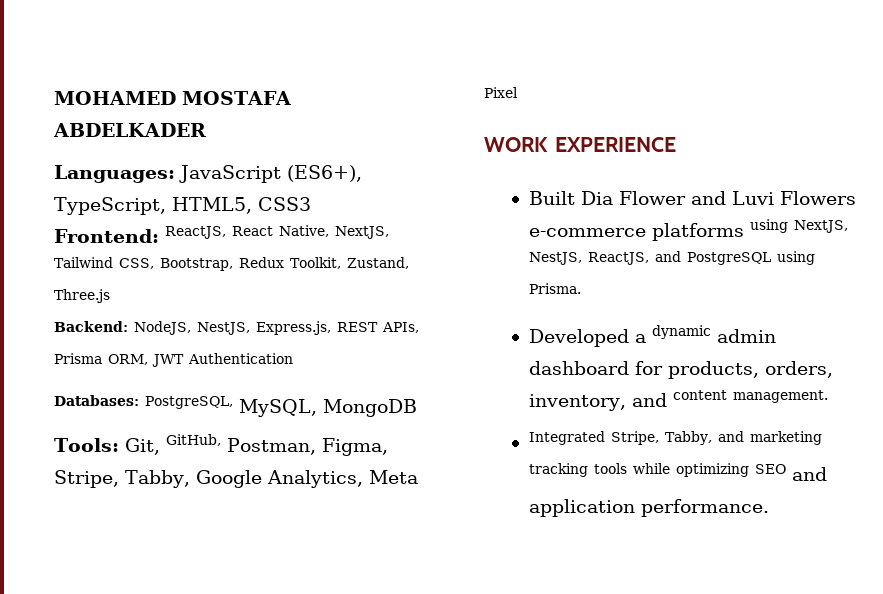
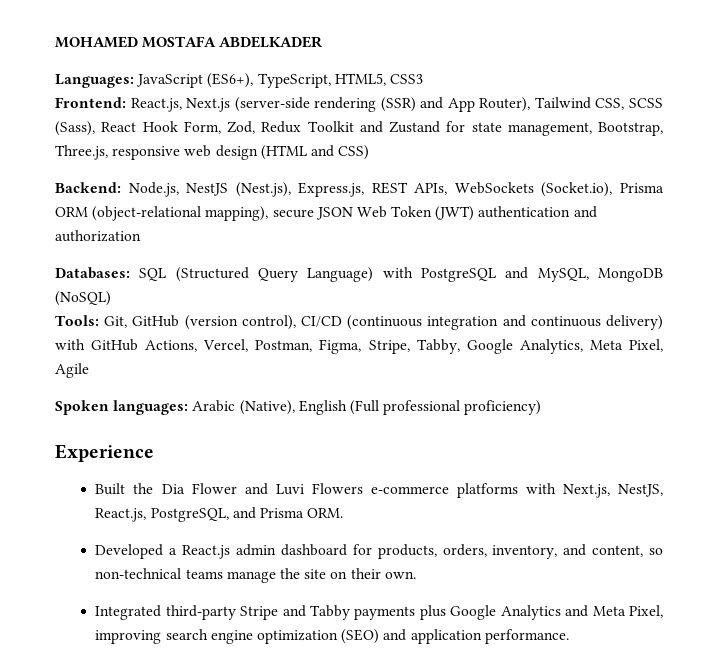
[165,225,389,239] [54,257,409,271] [54,289,110,303] [54,321,419,335] [54,353,293,367] [54,395,233,409] ReactJS, React Native, NextJS, Tailwind CSS, Bootstrap, Redux Toolkit, Zustand, Three.js // Backend: NodeJS, NestJS, Express.js, REST APIs, Prisma ORM, JWT Authentication // Databases: PostgreSQL, -> [130,97,663,112] [55,121,663,136] [55,145,370,160] [55,182,664,197] [55,206,597,221] [55,230,141,242] [55,267,529,282] React.js, Next.js (server-side rendering (SSR) and App Router), Tailwind CSS, SCSS (Sass), React Hook Form, Zod, Redux Toolkit and Zustand for state management, Bootstrap, Three.js, responsive web design (HTML and CSS) // Backend: Node.js, NestJS (Nest.js), Express.js, REST APIs, WebSockets (Socket.io), Prisma ORM (object-relational mapping), secure JSON Web Token (JWT) authentication and authorization // Databases: SQL (Structured Query Language) with PostgreSQL and
(417, 408) none -> [55,291,111,306] (NoSQL)
[165,434,221,446] GitHub, -> [132,315,663,330] [55,339,249,352] GitHub (version control), CI/CD (continuous integration and continuous delivery) with GitHub Actions, Vercel,
[484,87,518,98] [484,137,677,152] Pixel // WORK EXPERIENCE -> [629,339,663,352] [55,363,89,378] [55,400,542,415] [55,444,154,462] Pixel, Agile // Spoken languages: Arabic (Native), English (Full professional proficiency) // Experience
(576, 198) none -> [133,483,154,494] the
[750,219,849,233] [529,251,816,265] [529,283,582,294] using NextJS, NestJS, ReactJS, and PostgreSQL using Prisma. -> [525,483,663,498] [95,507,344,522] with Next.js, NestJS, React.js, PostgreSQL, and Prisma ORM.
[652,325,712,339] dynamic -> [182,545,231,559] React.js
[673,390,829,403] [529,431,823,445] [529,463,787,477] content management. // Integrated Stripe, Tabby, and marketing tracking tools while optimizing SEO -> [592,545,663,557] [95,568,416,583] [95,605,663,620] [95,629,380,644] content, so non-technical teams manage the site on their own. // Integrated third-party Stripe and Tabby payments plus Google Analytics and Meta Pixel, improving search engine optimization (SEO)

